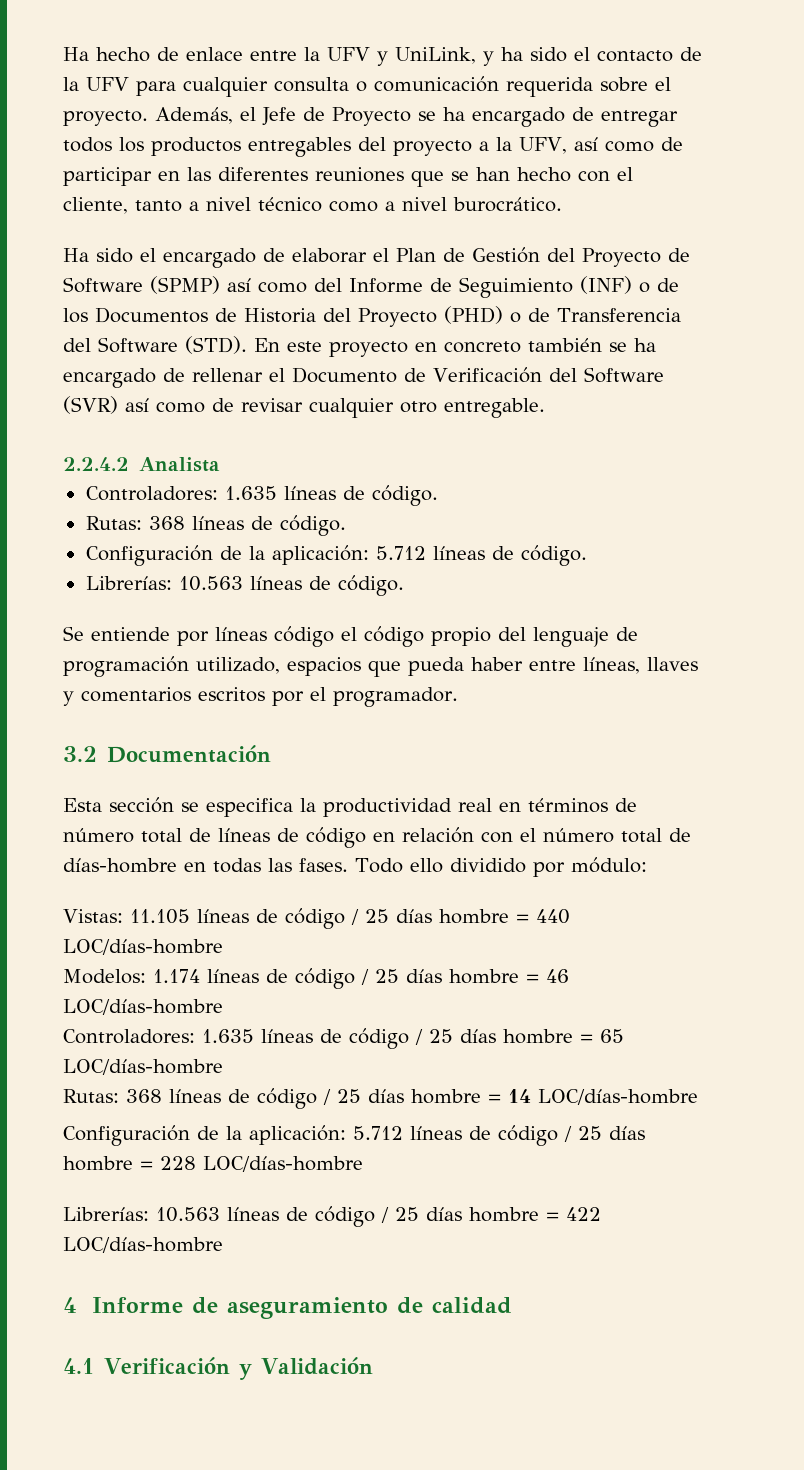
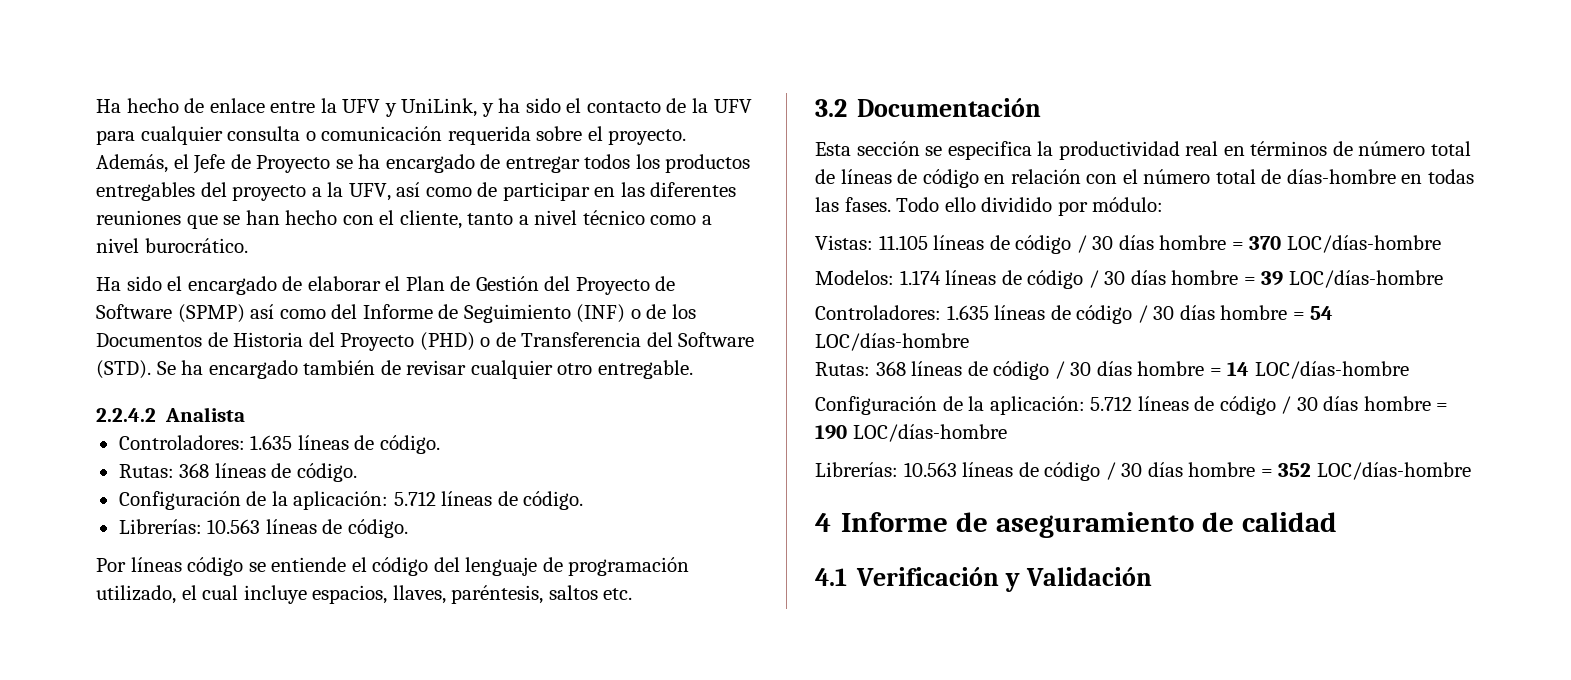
[254,338,656,357] [63,367,664,388] [63,396,205,414] En este proyecto en concreto también se ha encargado de rellenar el Documento de Verificación del Software (SVR) así como -> [156,360,376,379] Se ha encargado también
[63,626,334,647] Se entiende por líneas código -> [96,557,347,576] Por líneas código se entiende
[431,627,491,646] propio -> (429, 566) none
[287,657,698,677] [63,687,458,707] espacios que pueda haber entre líneas, llaves y comentarios escritos por el programador. -> [181,585,633,604] el cual incluye espacios, llaves, paréntesis, saltos etc.
[364,909,570,924] 25 días hombre = 440 -> [1092,235,1282,250] 30 días hombre = 370
[375,969,569,984] 25 días hombre = 46 -> [1104,270,1284,286] 30 días hombre = 39
[429,1029,624,1044] 25 días hombre = 65 -> [1153,305,1334,320] 30 días hombre = 54
[337,1089,361,1103] 25 -> [1070,362,1092,376] 30
[578,1126,645,1140] [63,1156,196,1171] 25 días hombre = 228 -> [1296,396,1449,411] [815,425,847,440] 30 días hombre = 190
[395,1207,601,1222] 25 días hombre = 422 -> [1121,462,1312,477] 30 días hombre = 352

